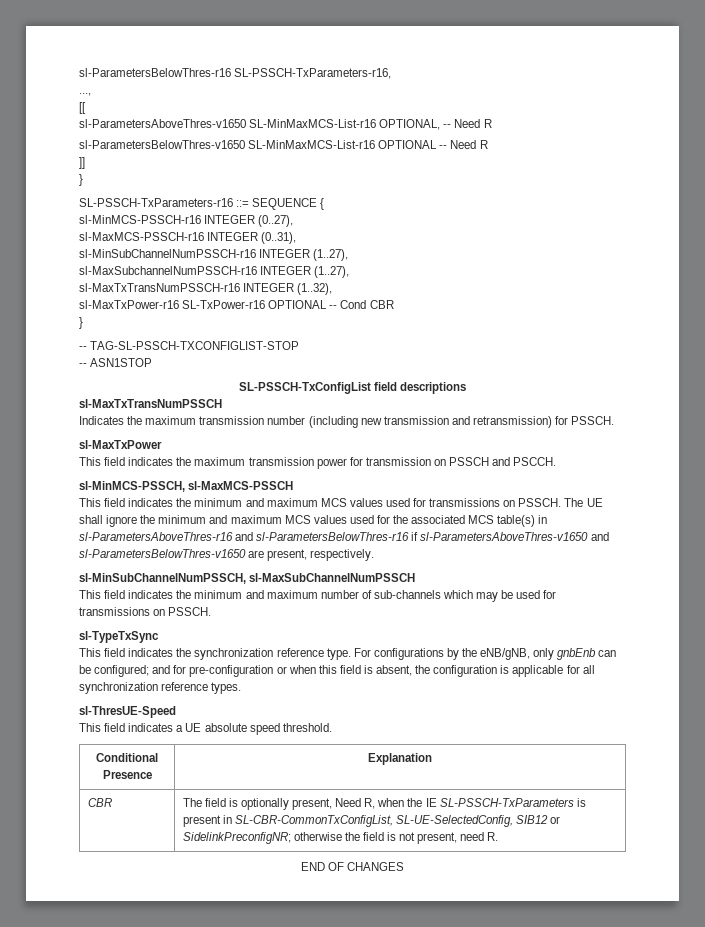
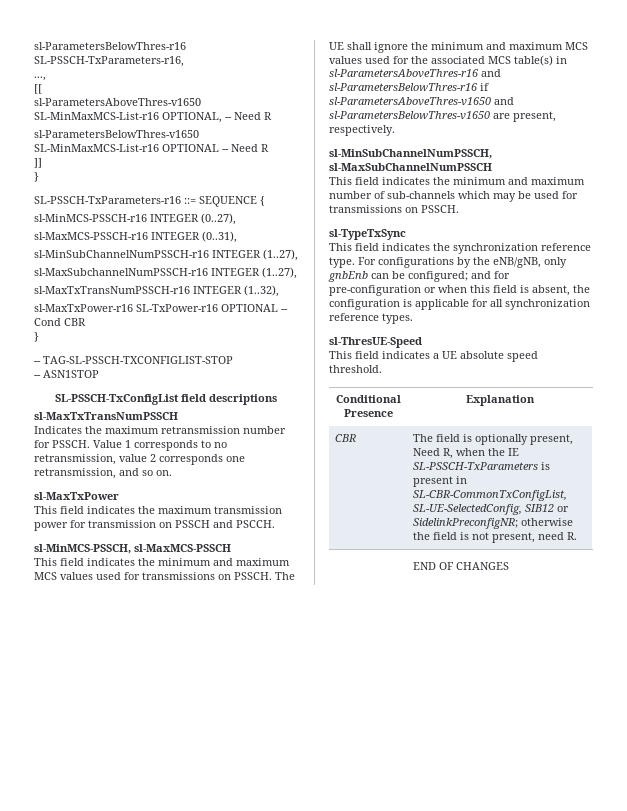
[199,416,615,428] transmission number (including new transmission and retransmission) for PSSCH. -> [161,426,286,434] [34,440,227,451] [34,454,245,465] [34,468,172,479] retransmission number for PSSCH. Value 1 corresponds to no retransmission, value 2 corresponds one retransmission, and so on.

